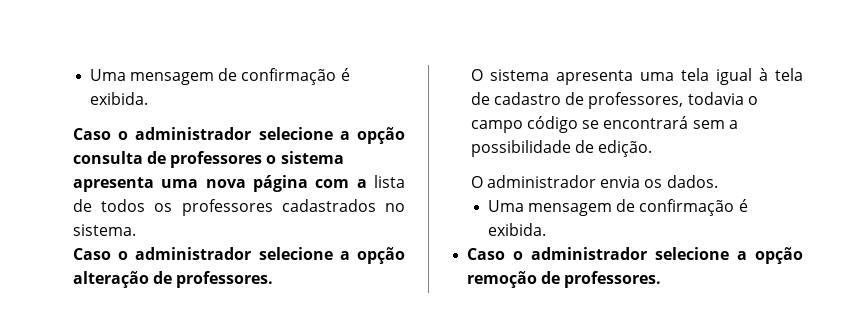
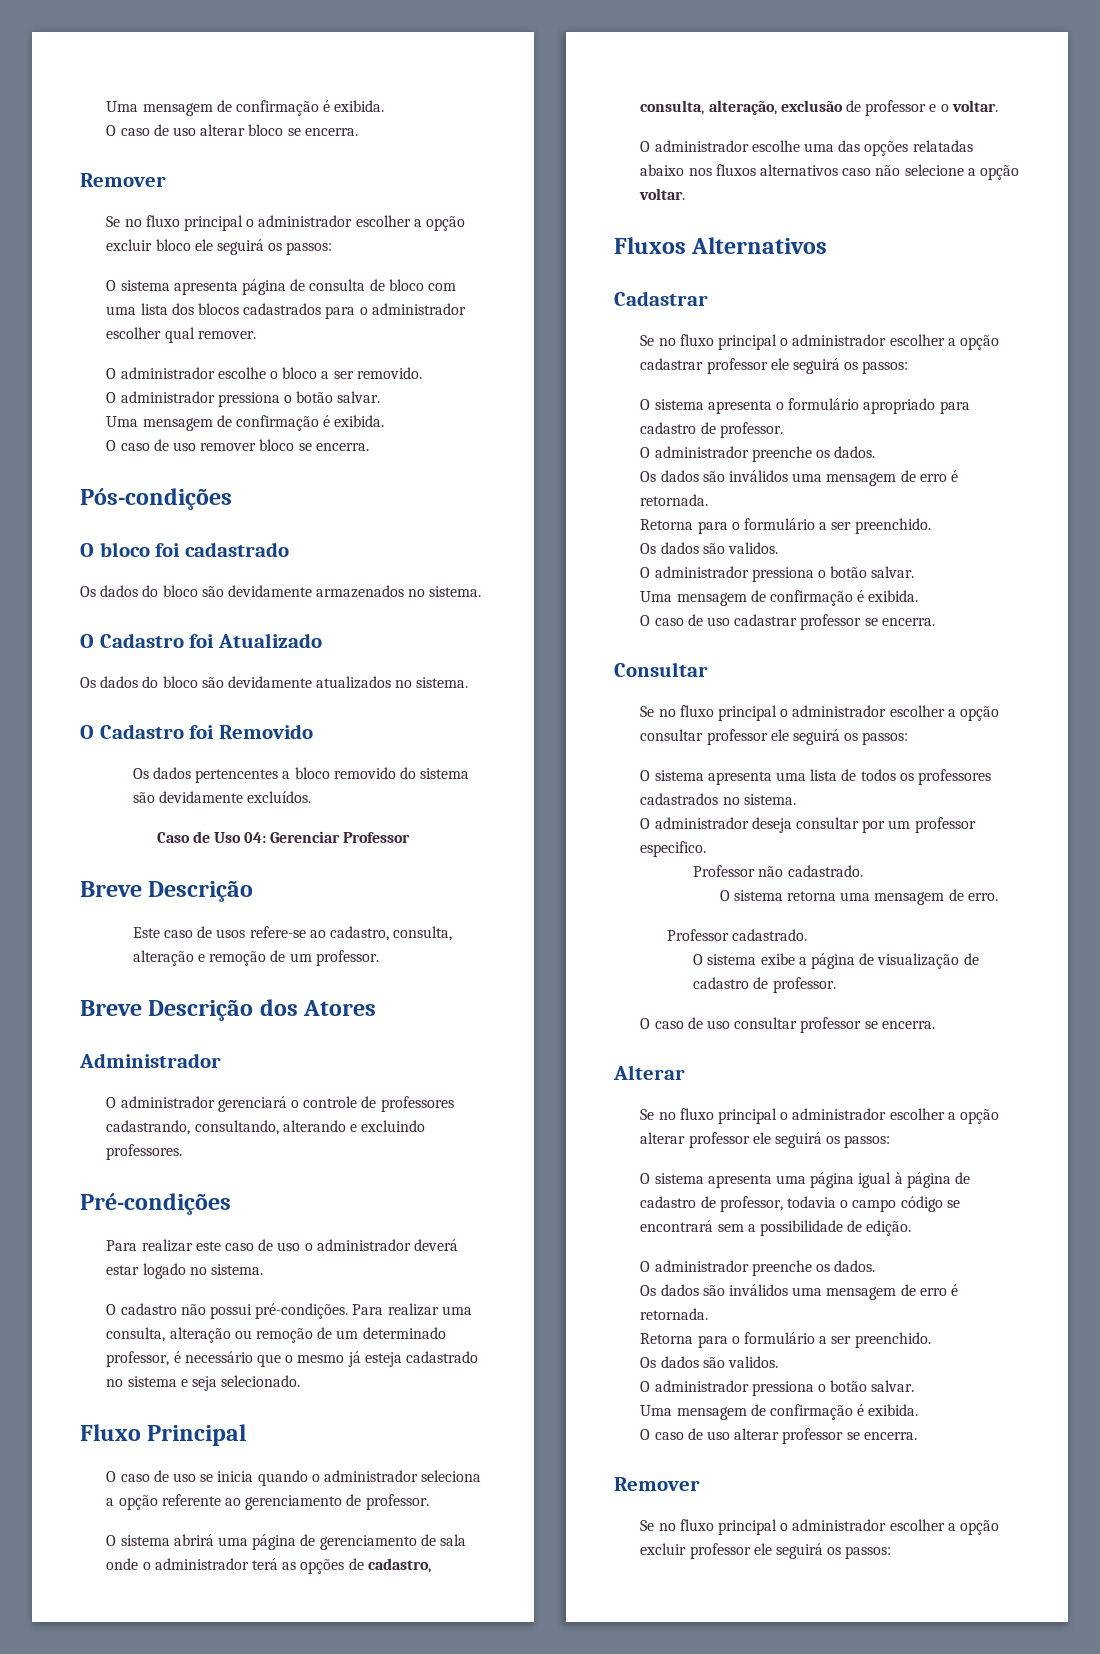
[89,68,350,85] [89,92,148,105] [72,127,405,144] [72,151,344,168] [72,175,367,192] Uma mensagem de confirmação é exibida. // Caso o administrador selecione a opção consulta de professores o sistema apresenta uma nova página com a -> [106,100,385,116] [106,124,358,136] [80,173,166,187] [106,215,465,231] [106,239,333,255] [106,279,456,295] [106,303,466,319] [106,327,256,343] [106,367,422,379] [106,391,381,407] [106,415,385,431] [106,439,369,451] [80,488,232,510] [80,542,290,557] [80,585,482,598] [80,633,323,648] [80,676,469,689] [80,724,314,739] [132,767,470,783] [132,791,312,803] [156,831,411,843] [80,880,254,902] [132,926,453,941] [132,950,379,966] [80,999,377,1021] [79,1053,221,1068] [106,1096,454,1112] [106,1120,426,1135] [106,1144,183,1160] [80,1193,231,1215] [106,1239,458,1252] [106,1263,263,1279] [106,1303,472,1319] [106,1327,446,1343] [106,1351,478,1367] [106,1375,301,1391] [80,1424,247,1446] [106,1470,482,1486] [106,1494,429,1510] [106,1534,466,1550] [106,1558,431,1574] [640,100,998,116] [640,140,973,156] [640,164,1019,180] [639,188,686,200] [614,237,828,254] [614,291,708,306] [640,334,999,350] [640,358,909,374] [640,398,970,414] [640,422,783,438] [640,446,876,462] [640,470,958,486] [640,494,709,506] [640,518,931,534] [640,542,778,554] [640,566,915,582] [640,590,919,606] [640,614,935,630] [614,662,708,677] [640,705,999,721] [640,729,909,745] [640,770,806,785] Uma mensagem de confirmação é exibida. // O caso de uso alterar bloco se encerra. // Remover // Se no fluxo principal o administrador escolher a opção excluir bloco ele seguirá os passos: // O sistema apresenta página de consulta de bloco com uma lista dos blocos cadastrados para o administrador escolher qual remover. // O administrador escolhe o bloco a ser removido. // O administrador pressiona o botão salvar. // Uma mensagem de confirmação é exibida. // O caso de uso remover bloco se encerra. // Pós-condições // O bloco foi cadastrado // Os dados do bloco são devidamente armazenados no sistema. // O Cadastro foi Atualizado // Os dados do bloco são devidamente atualizados no sistema. // O Cadastro foi Removido // Os dados pertencentes a bloco removido do sistema são devidamente excluídos. // Caso de Uso 04: Gerenciar Professor // Breve Descrição // Este caso de usos refere-se ao cadastro, consulta, alteração e remoção de um professor. // Breve Descrição dos Atores // Administrador // O administrador gerenciará o controle de professores cadastrando, consultando, alterando e excluindo professores. // Pré-condições // Para realizar este caso de uso o administrador deverá estar logado no sistema. // O cadastro não possui pré-condições. Para realizar uma consulta, alteração ou remoção de um determinado professor, é necessário que o mesmo já esteja cadastrado no sistema e seja selecionado. // Fluxo Principal // O caso de uso se inicia quando o administrador seleciona a opção referente ao gerenciamento de professor. // O sistema abrirá uma página de gerenciamento de sala onde o administrador terá as opções de cadastro, consulta, alteração, exclusão de professor e o voltar. // O administrador escolhe uma das opções relatadas abaixo nos fluxos alternativos caso não selecione a opção voltar. // Fluxos Alternativos // Cadastrar // Se no fluxo principal o administrador escolher a opção cadastrar professor ele seguirá os passos: // O sistema apresenta o formulário apropriado para cadastro de professor. // O administrador preenche os dados. // Os dados são inválidos uma mensagem de erro é retornada. // Retorna para o formulário a ser preenchido. // Os dados são validos. // O administrador pressiona o botão salvar. // Uma mensagem de confirmação é exibida. // O caso de uso cadastrar professor se encerra. // Consultar // Se no fluxo principal o administrador escolher a opção consultar professor ele seguirá os passos: // O sistema apresenta uma
[72,247,405,264] [72,271,274,288] [470,68,709,85] Caso o administrador selecione a opção alteração de professores. // O sistema apresenta uma tela -> [640,817,976,833] [640,841,707,857] [693,865,863,877] [719,889,998,905] [666,929,808,941] [693,953,979,969] [693,977,836,993] [640,1017,935,1033] [613,1065,685,1080] [640,1108,999,1124] [640,1132,891,1148] [640,1172,855,1188] O administrador deseja consultar por um professor especifico. // Professor não cadastrado. // O sistema retorna uma mensagem de erro. // Professor cadastrado. // O sistema exibe a página de visualização de cadastro de professor. // O caso de uso consultar professor se encerra. // Alterar // Se no fluxo principal o administrador escolher a opção alterar professor ele seguirá os passos: // O sistema apresenta uma página
[774,68,803,81] [470,92,684,109] tela de cadastro de professores, -> [906,1172,970,1188] [640,1196,783,1212] página de cadastro de professor,
[600,175,718,188] [487,199,748,216] [487,223,546,236] [467,247,803,264] [467,271,662,288] envia os dados. // Uma mensagem de confirmação é exibida. // Caso o administrador selecione a opção remoção de professores. -> [751,1260,876,1276] [640,1284,958,1300] [640,1308,709,1320] [640,1332,931,1348] [640,1356,778,1368] [640,1380,915,1396] [640,1404,919,1420] [640,1428,917,1444] [614,1477,700,1491] [640,1519,999,1535] [640,1543,892,1559] preenche os dados. // Os dados são inválidos uma mensagem de erro é retornada. // Retorna para o formulário a ser preenchido. // Os dados são validos. // O administrador pressiona o botão salvar. // Uma mensagem de confirmação é exibida. // O caso de uso alterar professor se encerra. // Remover // Se no fluxo principal o administrador escolher a opção excluir professor ele seguirá os passos:

